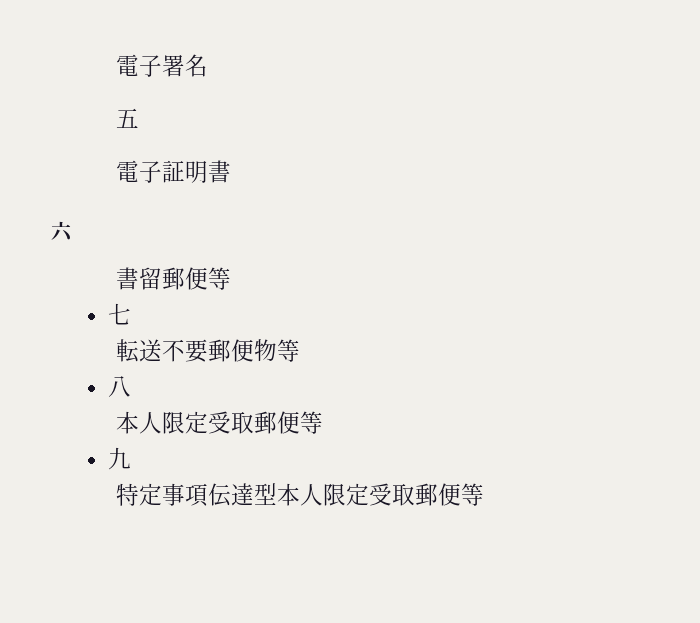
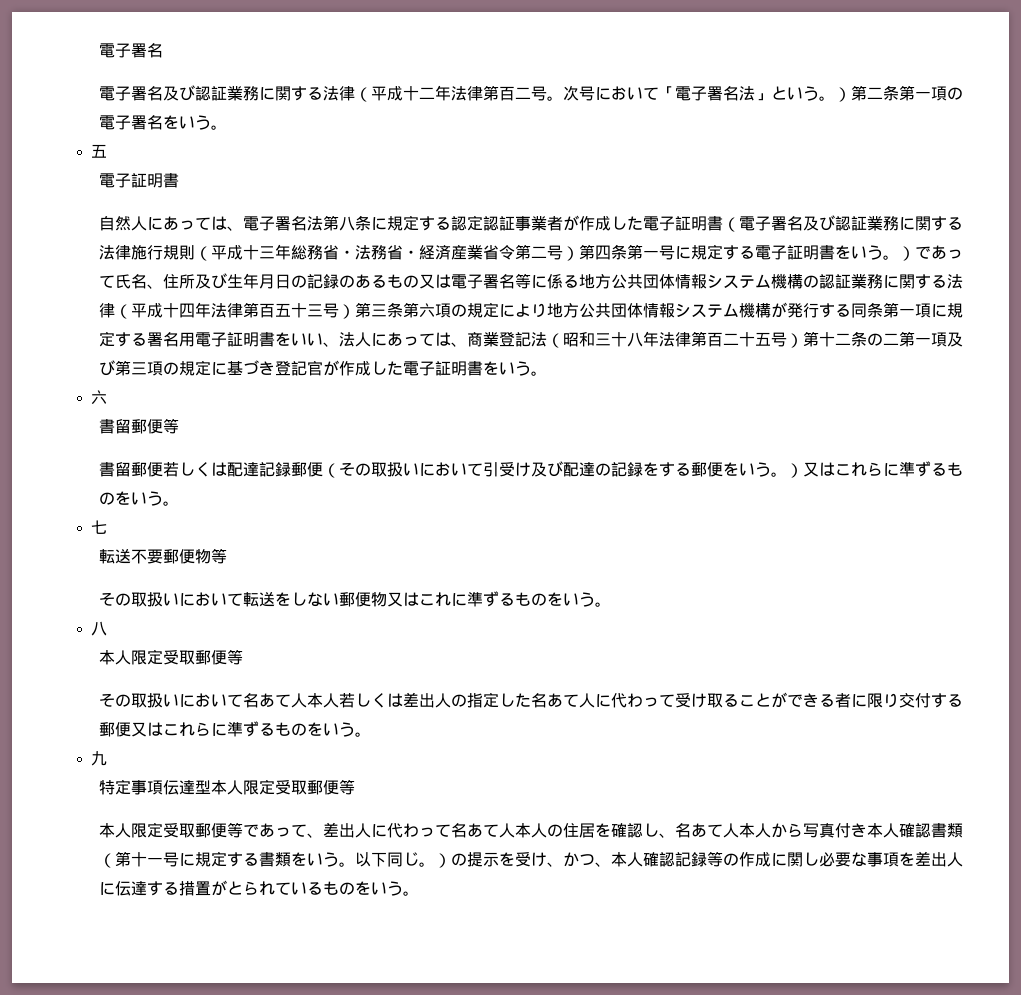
[115,108,139,128] [115,160,231,183] [51,221,73,242] [115,267,231,290] 五 // 電子証明書 // 六 // 書留郵便等 -> [99,85,964,102] [99,115,228,130] [91,144,108,158] [99,173,180,188] [99,215,964,232] [99,244,964,261] [99,273,964,289] [99,302,964,319] [99,331,964,348] [99,360,548,376] [91,390,108,405] [99,418,180,434] [99,461,964,478] [99,491,180,506] 電子署名及び認証業務に関する法律（平成十二年法律第百二号。次号において「電子署名法」という。）第二条第一項の電子署名をいう。 // 五 // 電子証明書 // 自然人にあっては、電子署名法第八条に規定する認定認証事業者が作成した電子証明書（電子署名及び認証業務に関する法律施行規則（平成十三年総務省・法務省・経済産業省令第二号）第四条第一号に規定する電子証明書をいう。）であって氏名、住所及び生年月日の記録のあるもの又は電子署名等に係る地方公共団体情報システム機構の認証業務に関する法律（平成十四年法律第百五十三号）第三条第六項の規定により地方公共団体情報システム機構が発行する同条第一項に規定する署名用電子証明書をいい、法人にあっては、商業登記法（昭和三十八年法律第百二十五号）第十二条の二第一項及び第三項の規定に基づき登記官が作成した電子証明書をいう。 // 六 // 書留郵便等 // 書留郵便若しくは配達記録郵便（その取扱いにおいて引受け及び配達の記録をする郵便をいう。）又はこれらに準ずるものをいう。
(300, 350) none -> [99,591,612,607] // その取扱いにおいて転送をしない郵便物又はこれに準ずるものをいう。
(323, 422) none -> [99,692,964,708] [99,721,372,737] // その取扱いにおいて名あて人本人若しくは差出人の指定した名あて人に代わって受け取ることができる者に限り交付する郵便又はこれらに準ずるものをいう。
(484, 494) none -> [99,822,964,838] [99,851,964,868] [99,880,420,896] // 本人限定受取郵便等であって、差出人に代わって名あて人本人の住居を確認し、名あて人本人から写真付き本人確認書類（第十一号に規定する書類をいう。以下同じ。）の提示を受け、かつ、本人確認記録等の作成に関し必要な事項を差出人に伝達する措置がとられているものをいう。

